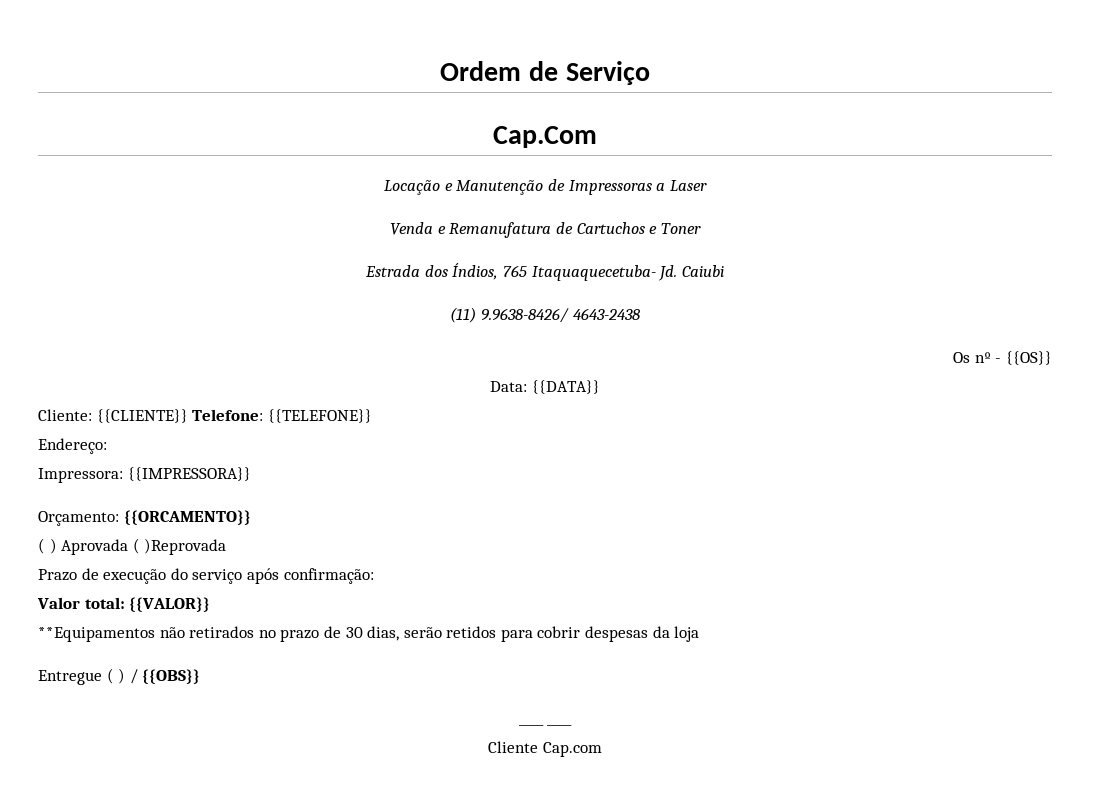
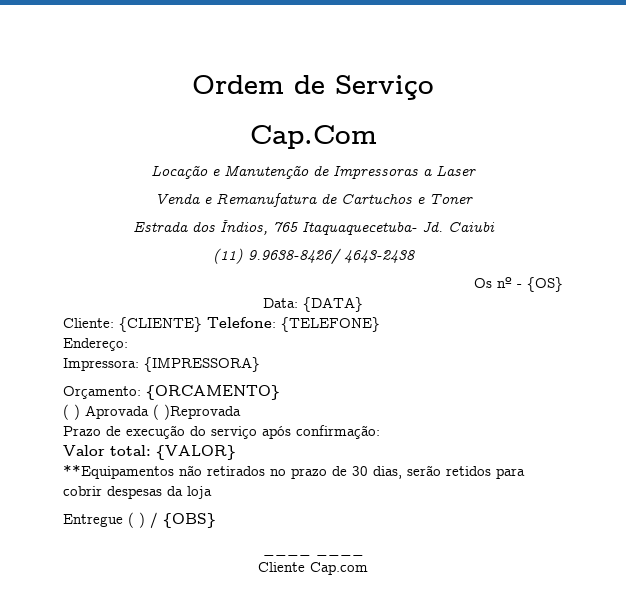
[1006,351,1052,365] {{OS}} -> [527,277,563,292] {OS}
[531,380,600,394] {{DATA}} -> [303,297,363,312] {DATA}
[96,409,372,423] {{CLIENTE}} Telefone: {{TELEFONE}} -> [119,317,380,332] {CLIENTE} Telefone: {TELEFONE}
[127,467,251,481] {{IMPRESSORA}} -> [144,357,260,372] {IMPRESSORA}
[123,510,251,525] {{ORCAMENTO}} -> [146,385,280,400] {ORCAMENTO}
[129,597,211,612] {{VALOR}} -> [156,445,236,460] {VALOR}
[142,669,201,684] {{OBS}} -> [163,513,216,528] {OBS}

